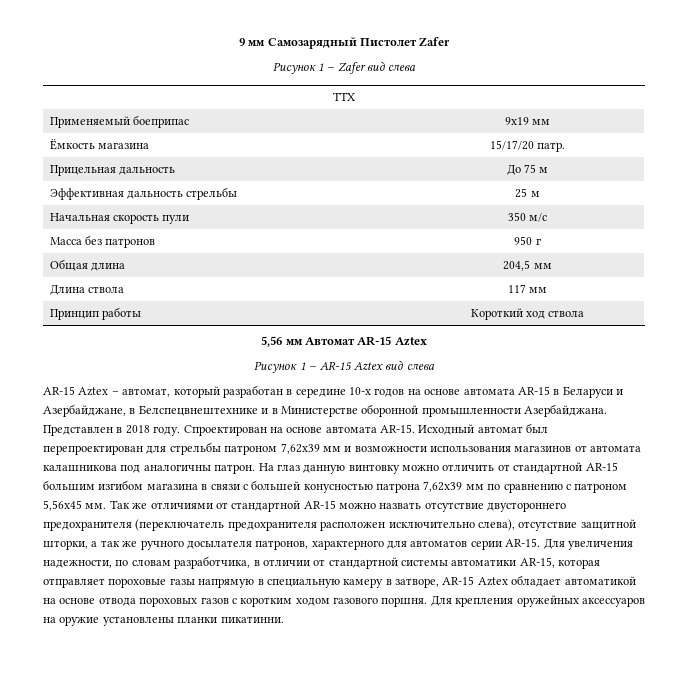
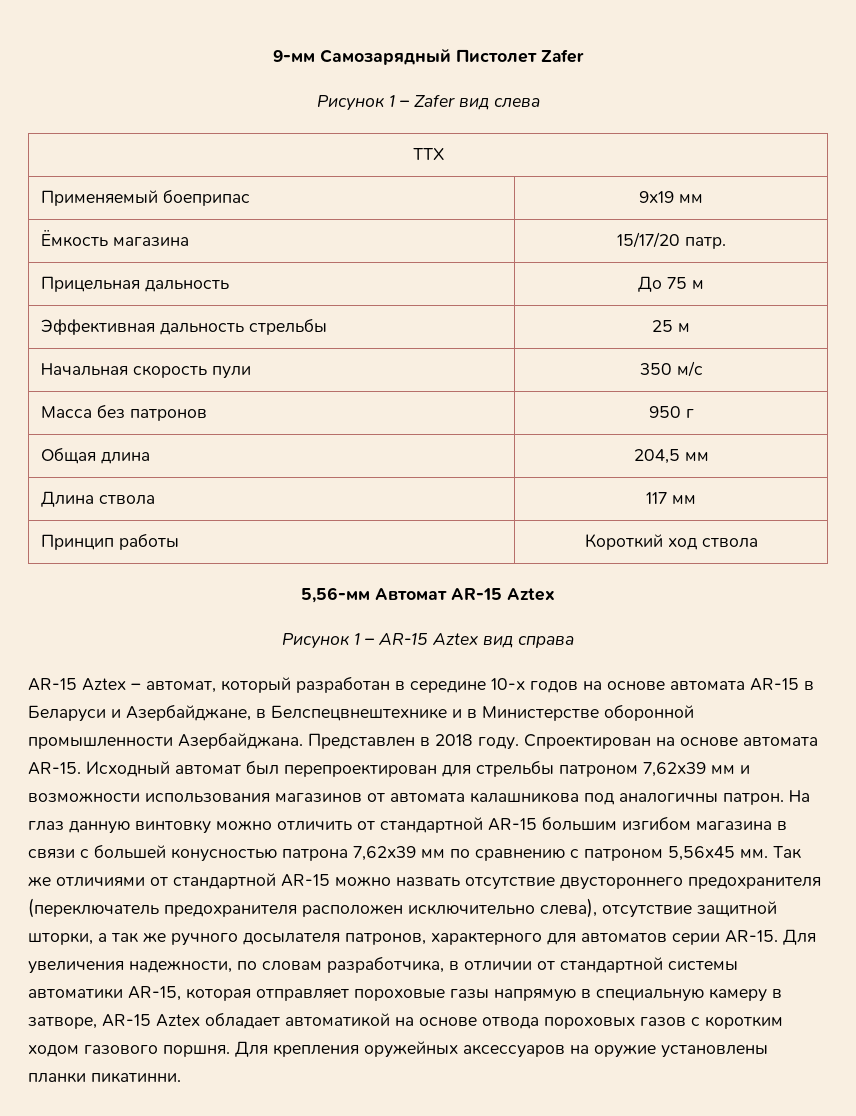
[238,38,266,46] 9 мм -> [272,50,315,62] 9-мм
[261,336,303,347] 5,56 мм -> [301,587,370,603] 5,56-мм
[406,363,435,370] слева -> [518,636,574,648] справа

